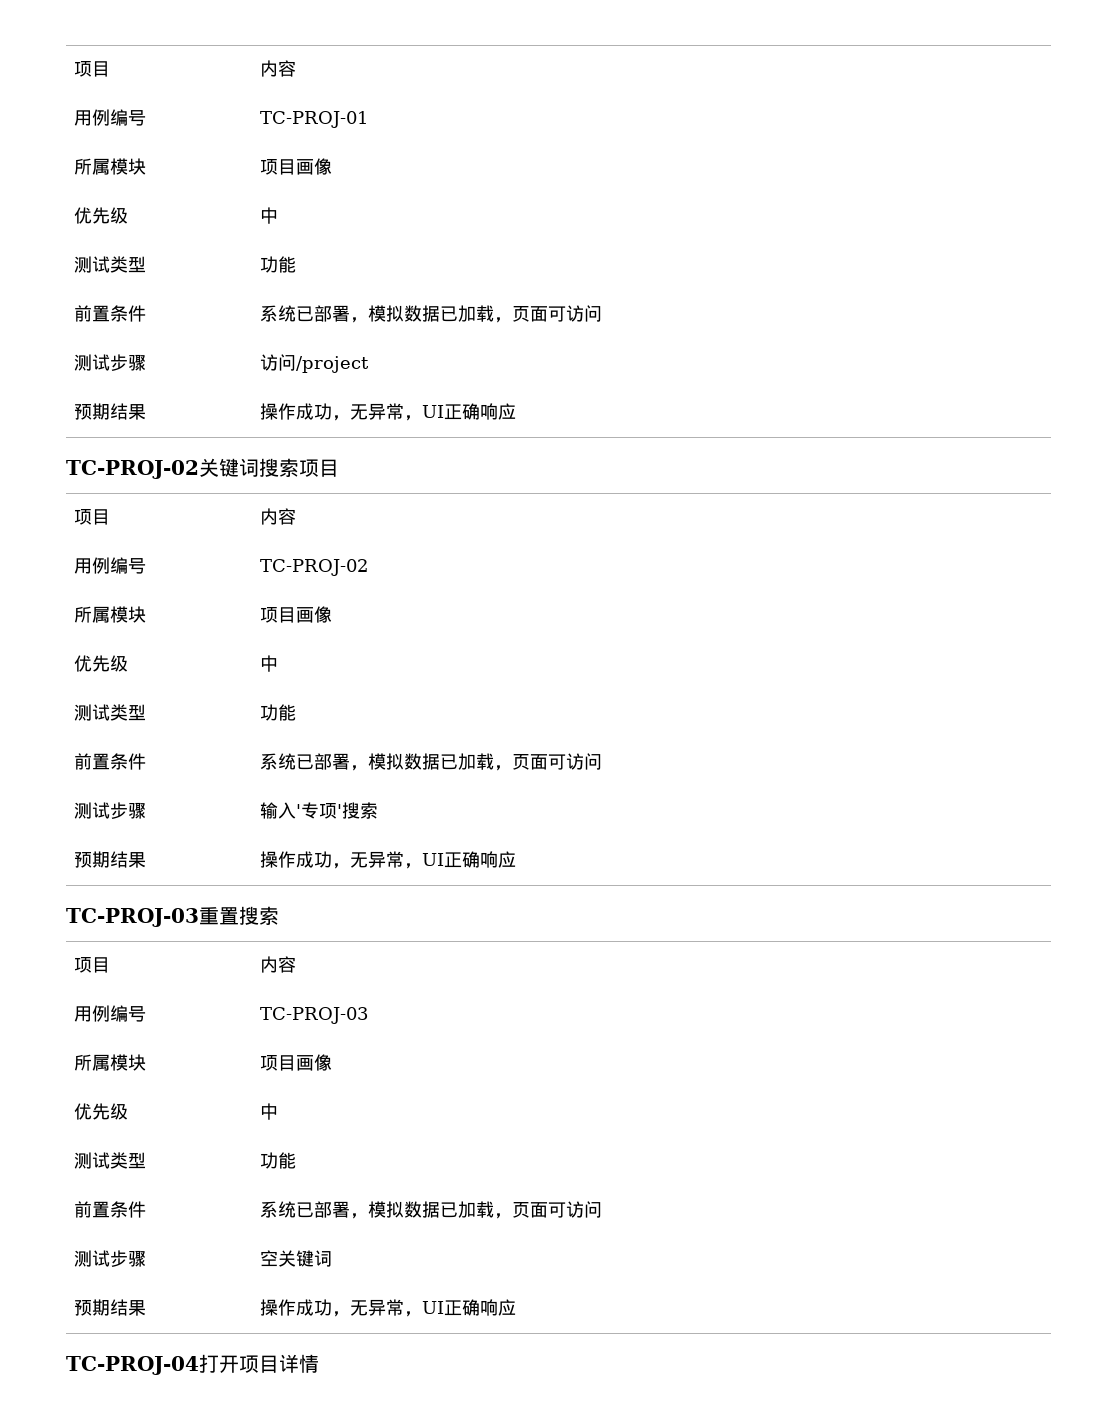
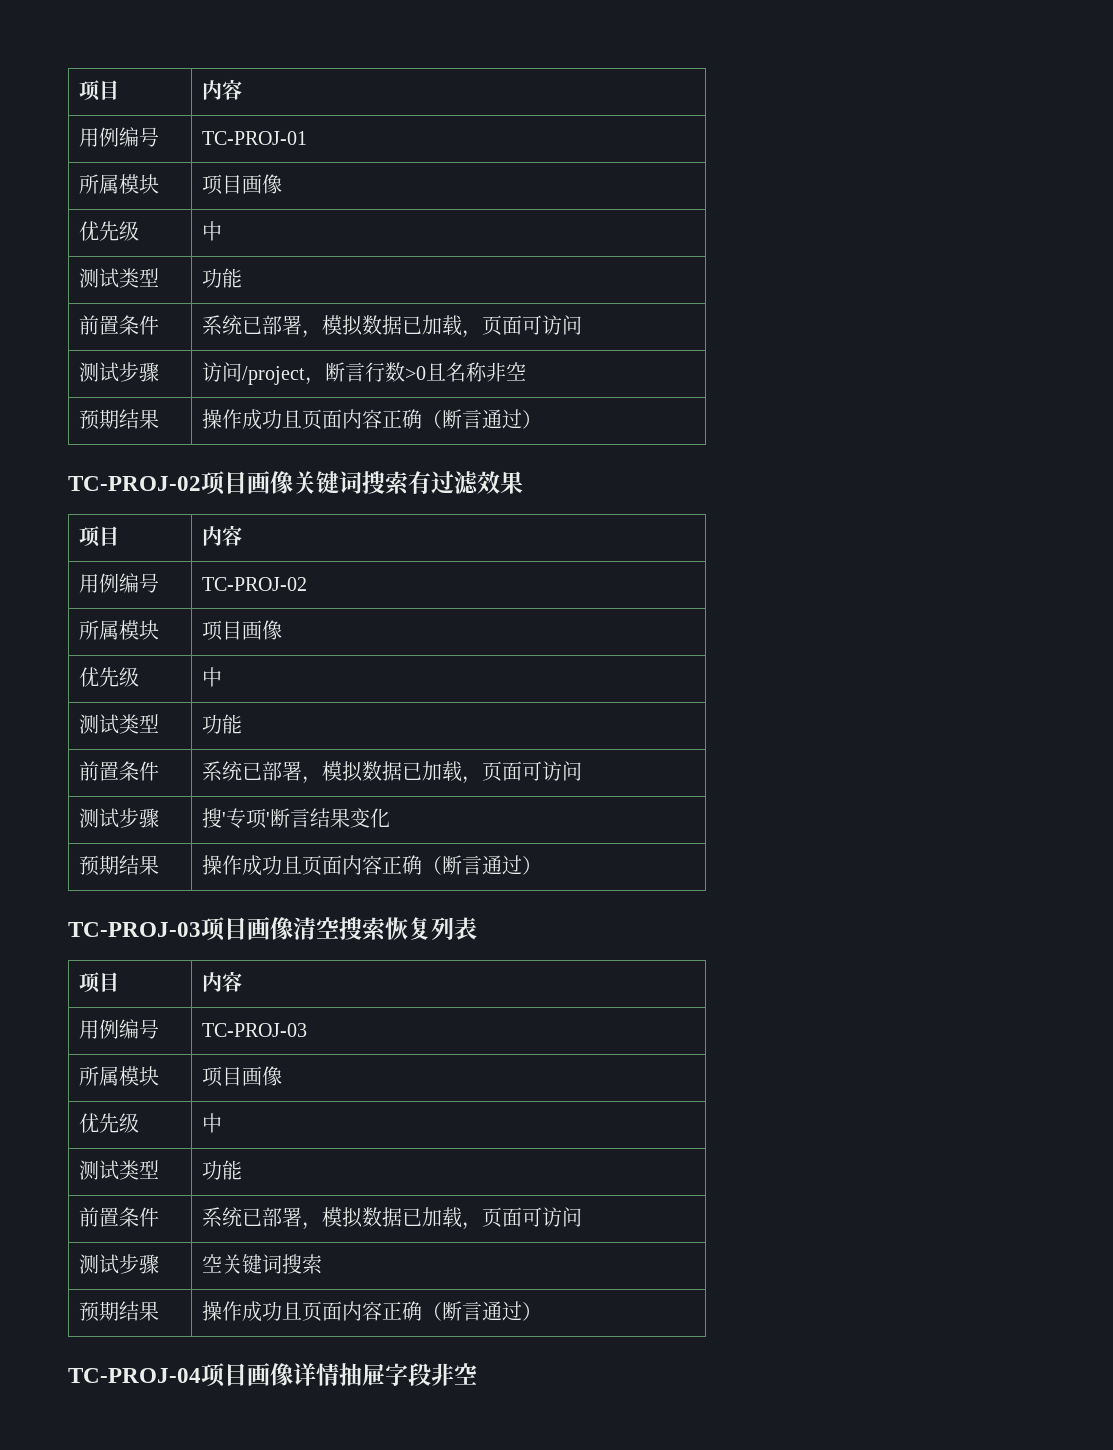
[73,403,146,420] [259,403,516,421] [66,458,339,479] // 预期结果 | 操作成功，无异常，UI正确响应 // TC-PROJ-02关键词搜索项目 -> [304,362,526,385] [78,409,159,430] [201,409,542,430] [68,471,523,495] ，断言行数>0且名称非空 // 预期结果 | 操作成功且页面内容正确（断言通过） // TC-PROJ-02项目画像关键词搜索有过滤效果
[259,802,296,819] 输入 -> [201,808,222,828] 搜
[341,802,378,819] [73,851,146,868] [259,851,516,869] [66,906,279,927] 搜索 // 预期结果 | 操作成功，无异常，UI正确响应 // TC-PROJ-03重置搜索 -> [269,808,390,828] [78,855,159,876] [201,855,542,876] [68,917,477,941] 断言结果变化 // 预期结果 | 操作成功且页面内容正确（断言通过） // TC-PROJ-03项目画像清空搜索恢复列表
[73,1299,146,1316] [259,1299,516,1317] [66,1354,319,1375] // 预期结果 | 操作成功，无异常，UI正确响应 // TC-PROJ-04打开项目详情 -> [281,1254,322,1274] [78,1301,159,1322] [201,1301,542,1322] [68,1363,477,1387] 搜索 // 预期结果 | 操作成功且页面内容正确（断言通过） // TC-PROJ-04项目画像详情抽屉字段非空

